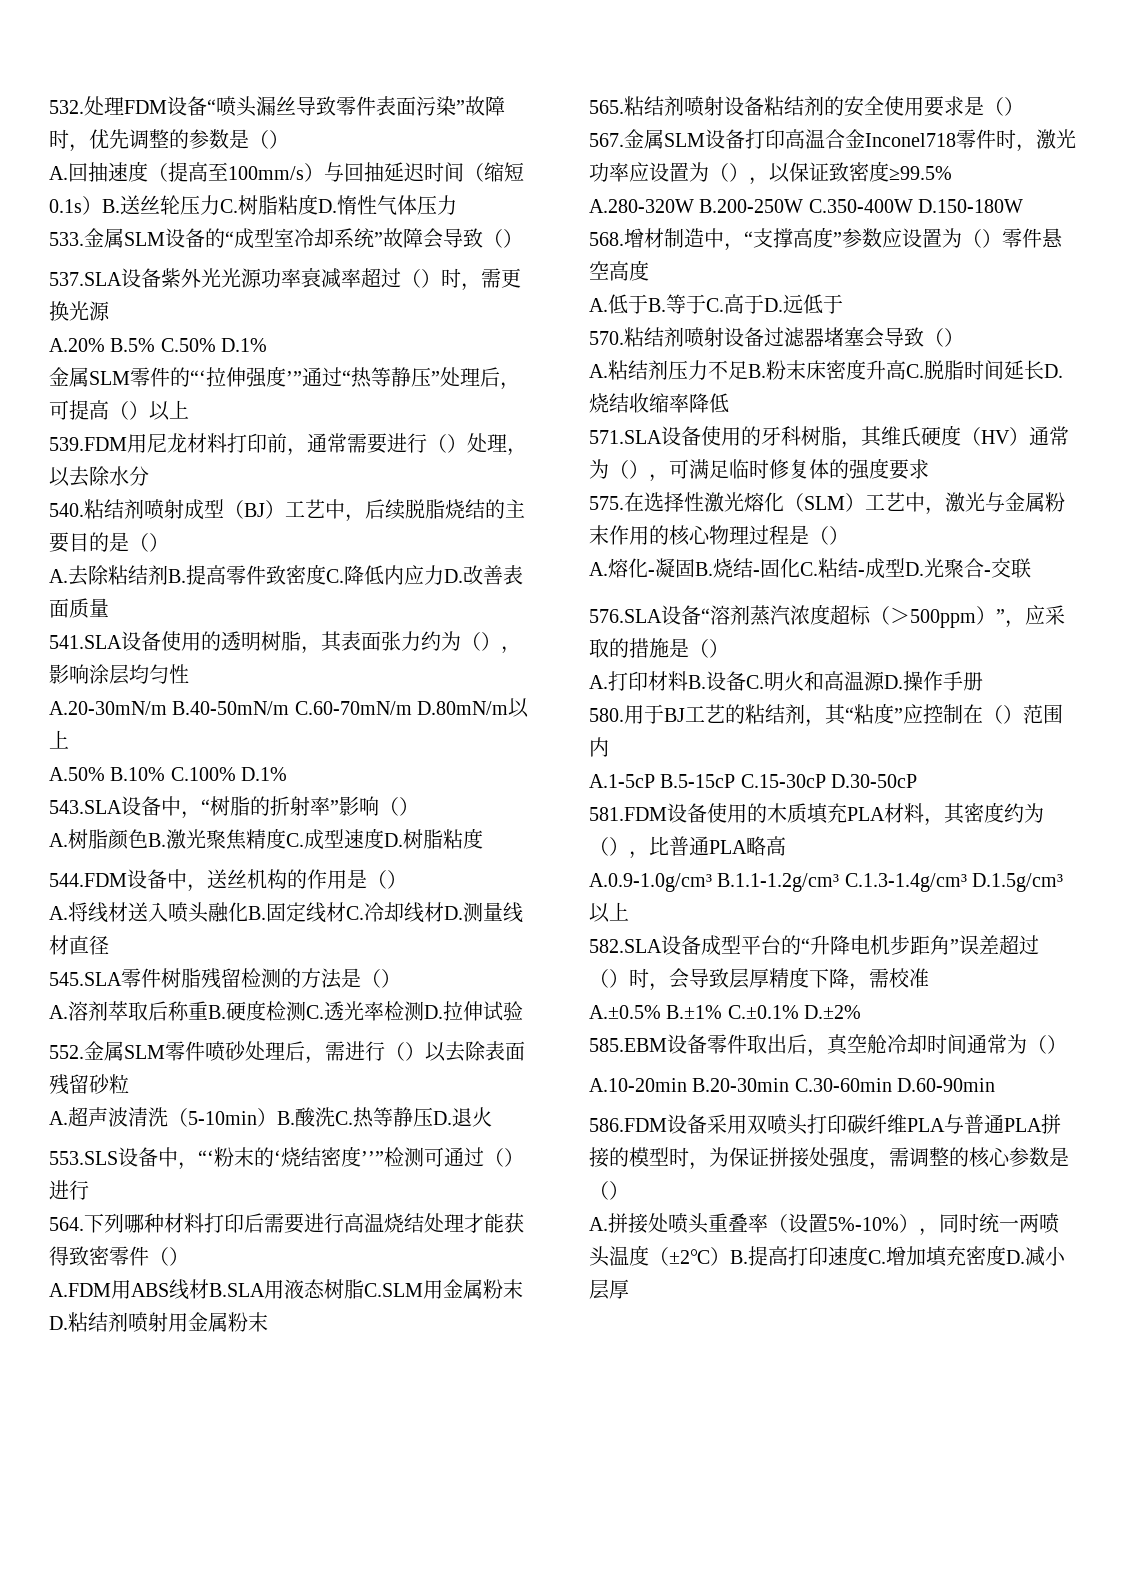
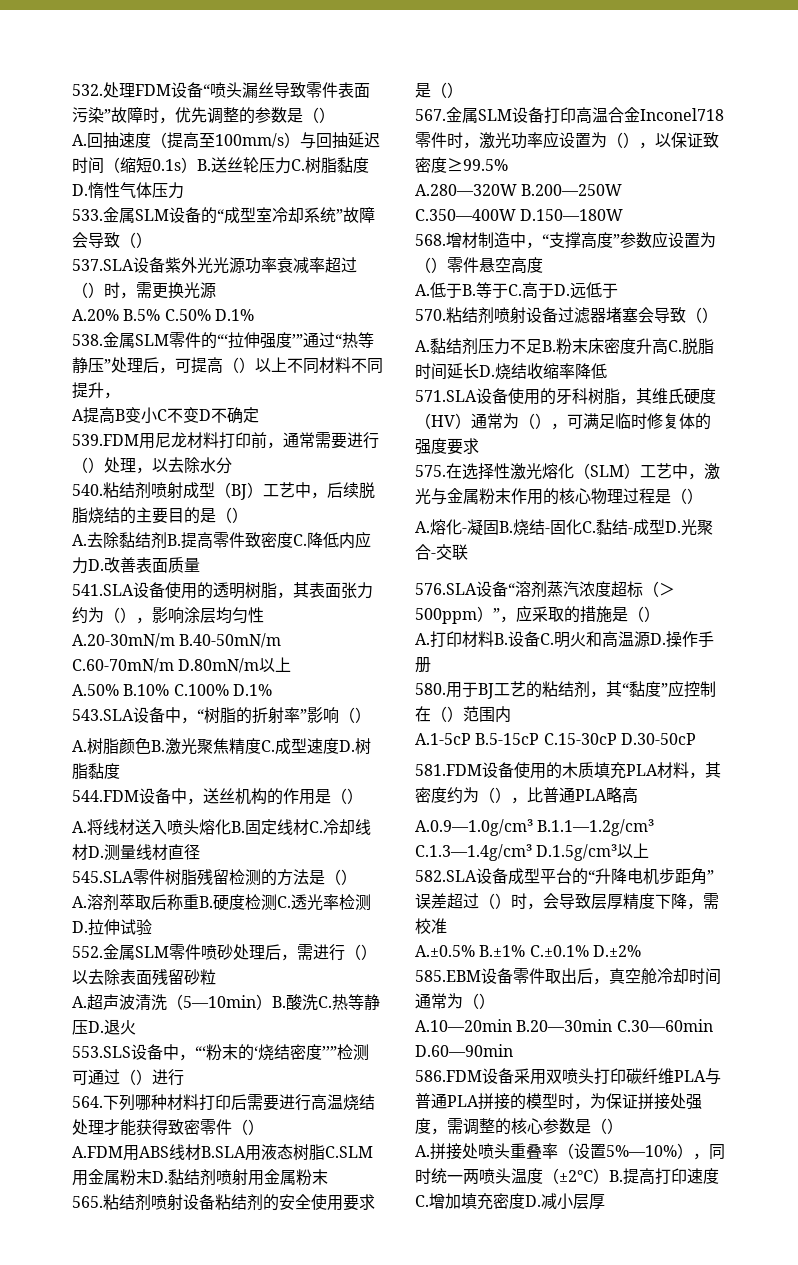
[278,195,298,215] 粘 -> [337,157,353,173] 黏
(268, 345) none -> [72,334,103,346] 538.
(189, 409) none -> [287,357,383,374] [72,382,120,399] [72,407,259,424] 不同材料不同提升， // A提高B变小C不变D不确定
[108,565,128,585] 粘 -> [119,532,135,548] 黏
[443,829,463,849] 粘 -> [88,763,104,779] 黏
[208,902,229,923] 融 -> [199,819,215,835] 熔
[188,1111,257,1125] 5-10min -> [183,995,256,1008] 5—10min
[68,1312,88,1332] 粘 -> [168,1169,184,1185] 黏
[589,199,1024,213] A.280-320W B.200-250W C.350-400W D.150-180W -> [415,184,623,196] [415,209,624,221] A.280—320W B.200—250W C.350—400W D.150—180W
[608,360,628,380] 粘 -> [430,338,446,354] 黏
[818,558,838,578] 粘 -> [596,519,612,535] 黏
[854,704,874,724] 粘 -> [629,681,645,697] 黏
[589,873,967,892] A.0.9-1.0g/cm³ B.1.1-1.2g/cm³ C.1.3-1.4g/cm³ -> [415,819,655,836] [415,844,532,861] A.0.9—1.0g/cm³ B.1.1—1.2g/cm³ C.1.3—1.4g/cm³
[589,1078,996,1092] A.10-20min B.20-30min C.30-60min D.60-90min -> [415,1019,713,1032] [415,1044,513,1057] A.10—20min B.20—30min C.30—60min D.60—90min
[828,1217,899,1231] 5%-10% -> [606,1145,677,1157] 5%—10%

